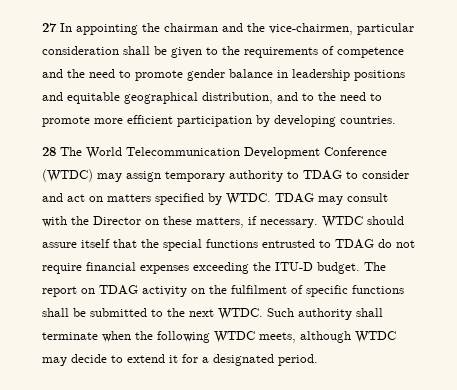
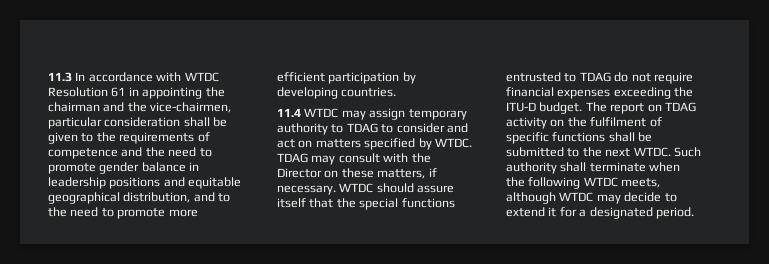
[42,23,72,32] 27 In -> [48,72,219,82] [48,87,139,97] 11.3 In accordance with WTDC Resolution 61 in
[42,147,387,159] [42,169,93,182] 28 The World Telecommunication Development Conference (WTDC) -> [277,108,339,118] 11.4 WTDC

